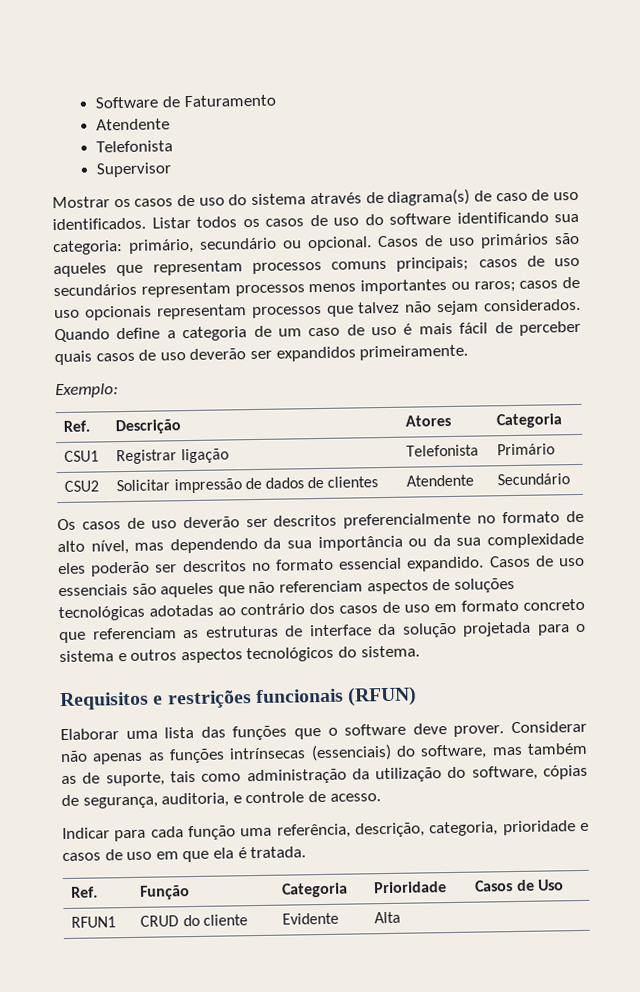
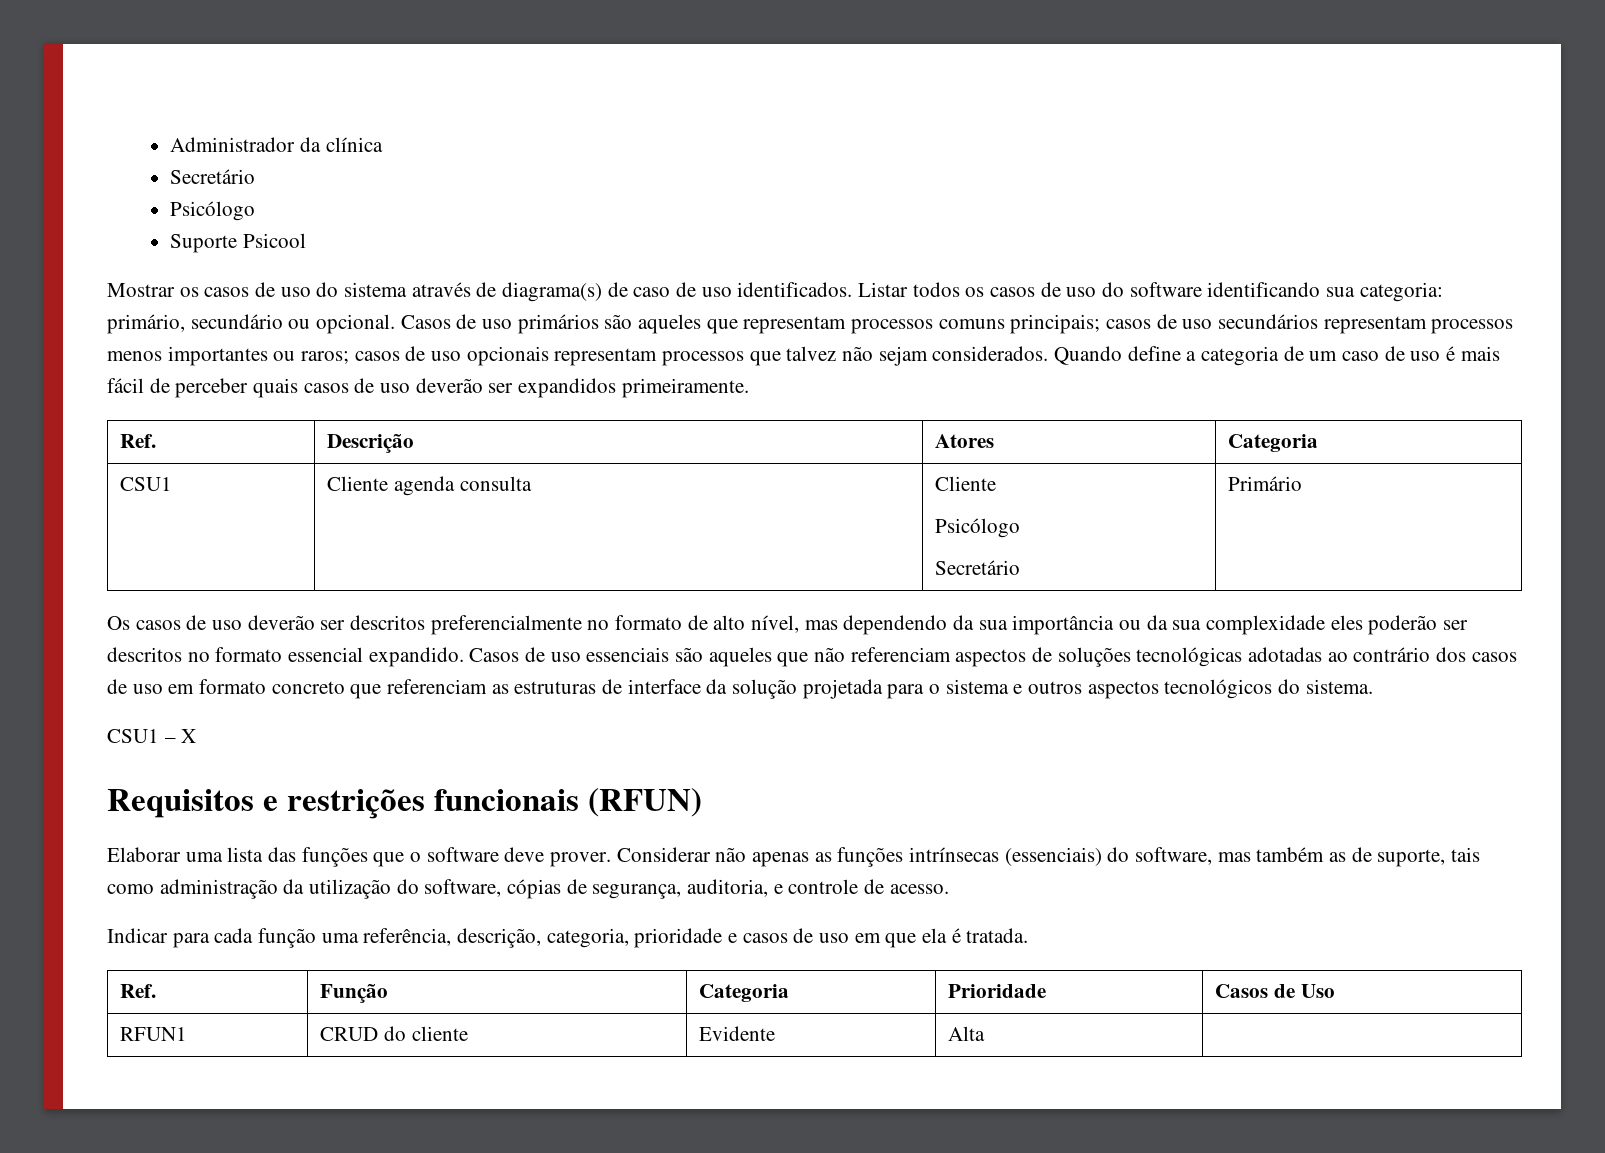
[95,94,276,109] [96,118,171,131] [96,140,174,153] [96,162,173,178] Software de Faturamento // Atendente // Telefonista // Supervisor -> [170,137,383,152] [170,169,256,184] [170,201,256,221] [170,233,307,253] Administrador da clínica // Secretário // Psicólogo // Suporte Psicool
[55,383,119,399] // Exemplo: -> (749, 388) none
[116,448,229,465] [406,444,480,457] [497,443,556,456] [64,480,100,492] [116,476,379,494] [406,474,475,487] [497,473,571,486] Registrar ligação | Telefonista | Primário // CSU2 | Solicitar impressão de dados de clientes | Atendente | Secundário -> [327,476,532,496] [935,476,997,491] [935,518,1021,538] [935,560,1021,575] [1228,476,1303,491] Cliente agenda consulta | Cliente // Psicólogo // Secretário | Primário
(420, 651) none -> [107,729,197,743] // CSU1 – X

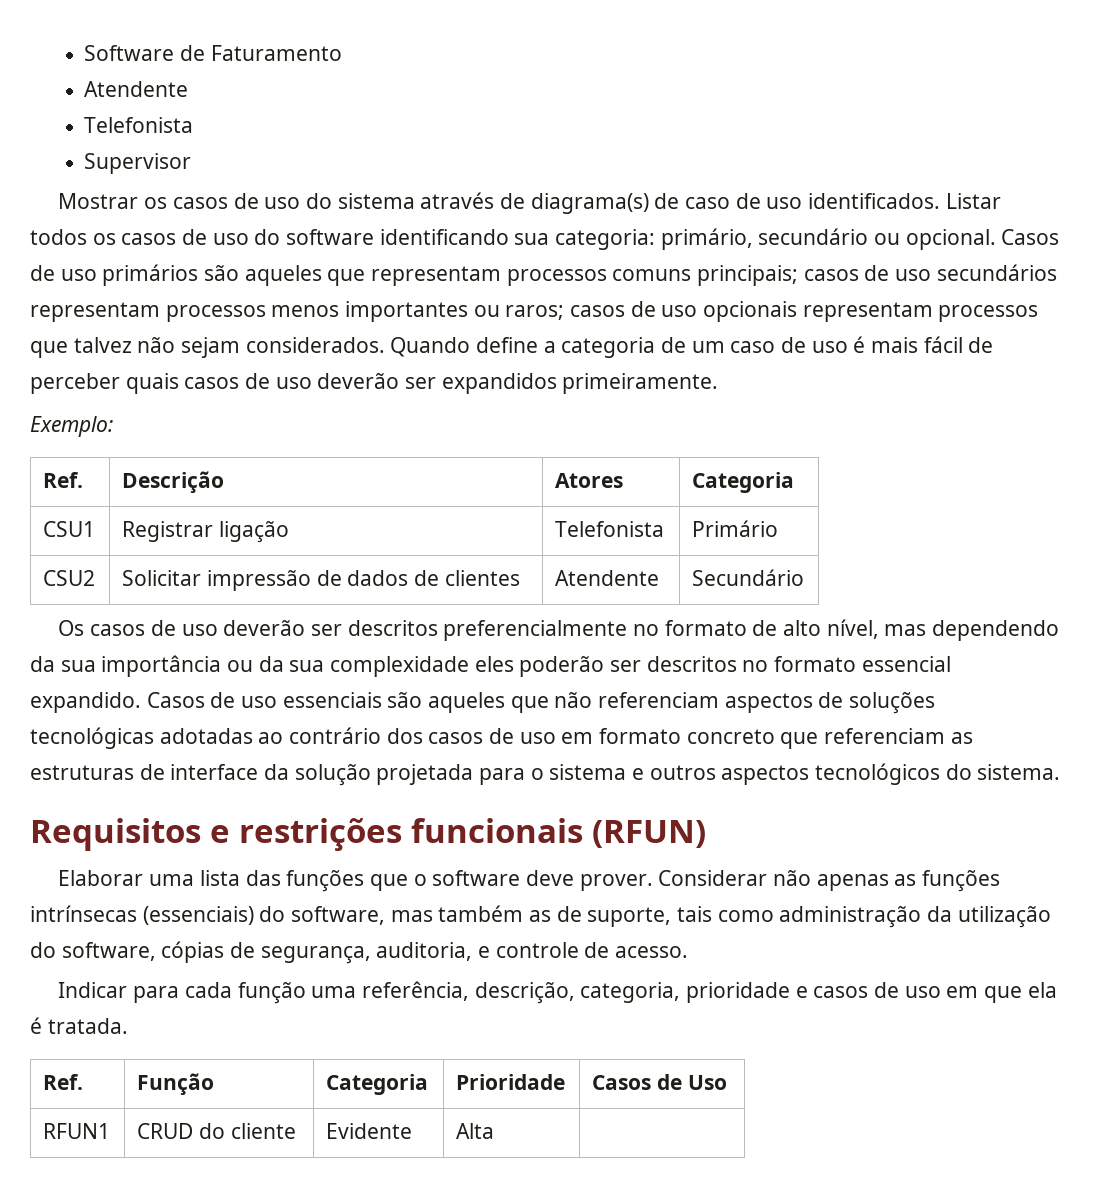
[170,137,383,152] [170,169,256,184] [170,201,256,221] [170,233,307,253] Administrador da clínica // Secretário // Psicólogo // Suporte Psicool -> [84,45,342,61] [84,81,189,97] [84,117,194,133] [84,153,192,174] Software de Faturamento // Atendente // Telefonista // Supervisor
(749, 388) none -> [30,416,113,437] // Exemplo:
[327,476,532,496] [935,476,997,491] [935,518,1021,538] [935,560,1021,575] [1228,476,1303,491] Cliente agenda consulta | Cliente // Psicólogo // Secretário | Primário -> [122,521,289,543] [555,521,665,537] [692,520,779,537] [43,570,96,586] [122,570,520,591] [555,570,660,586] [692,569,805,586] Registrar ligação | Telefonista | Primário // CSU2 | Solicitar impressão de dados de clientes | Atendente | Secundário
[107,729,197,743] // CSU1 – X -> (1061, 772) none

